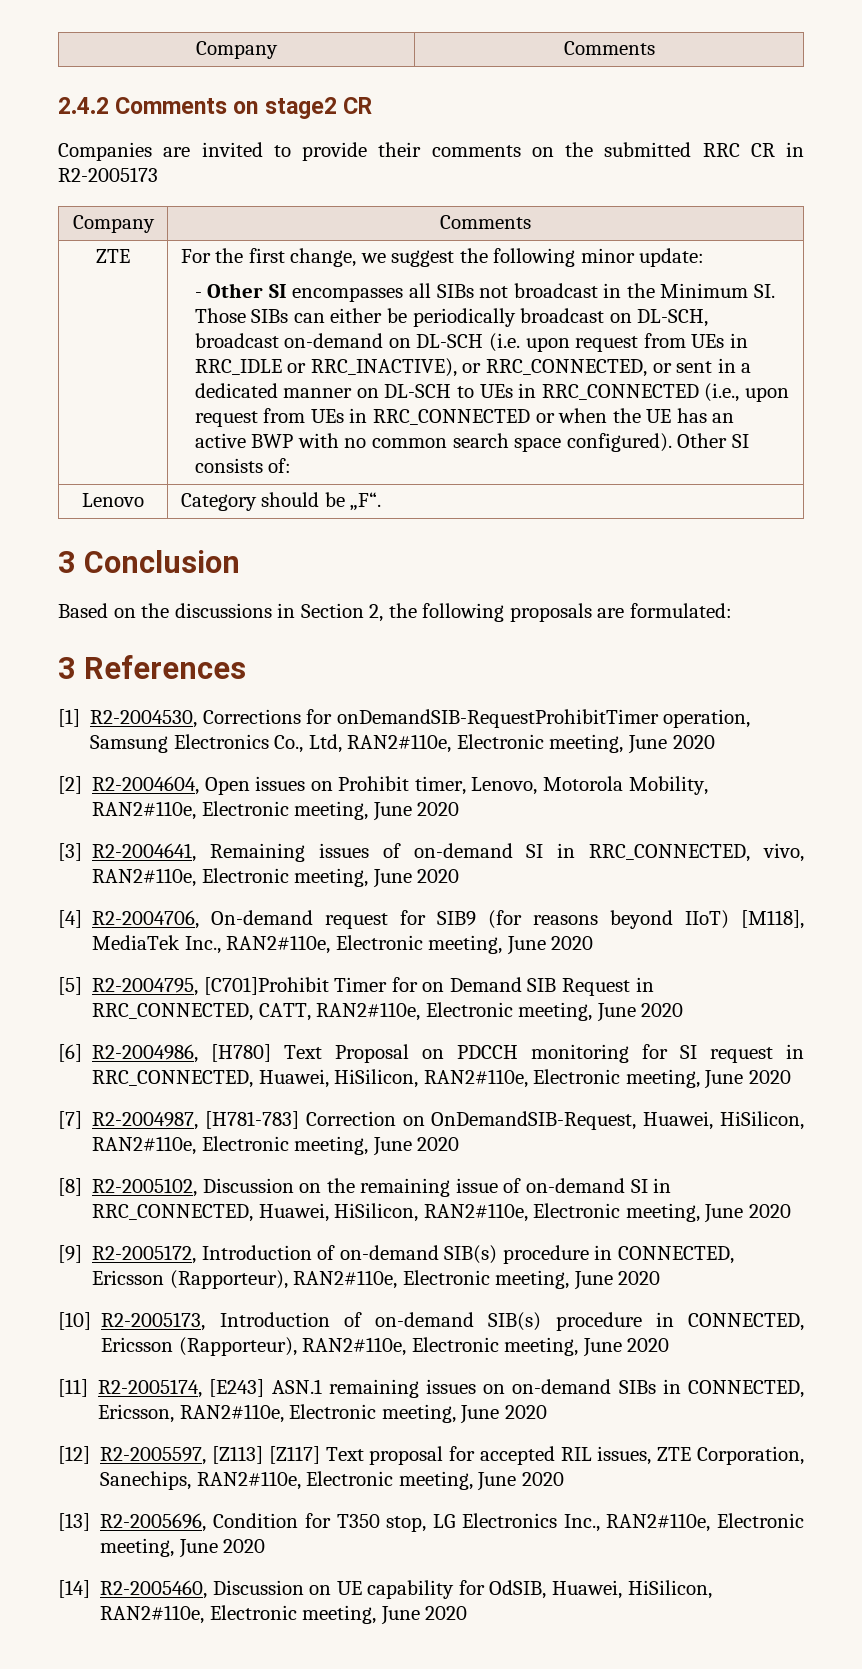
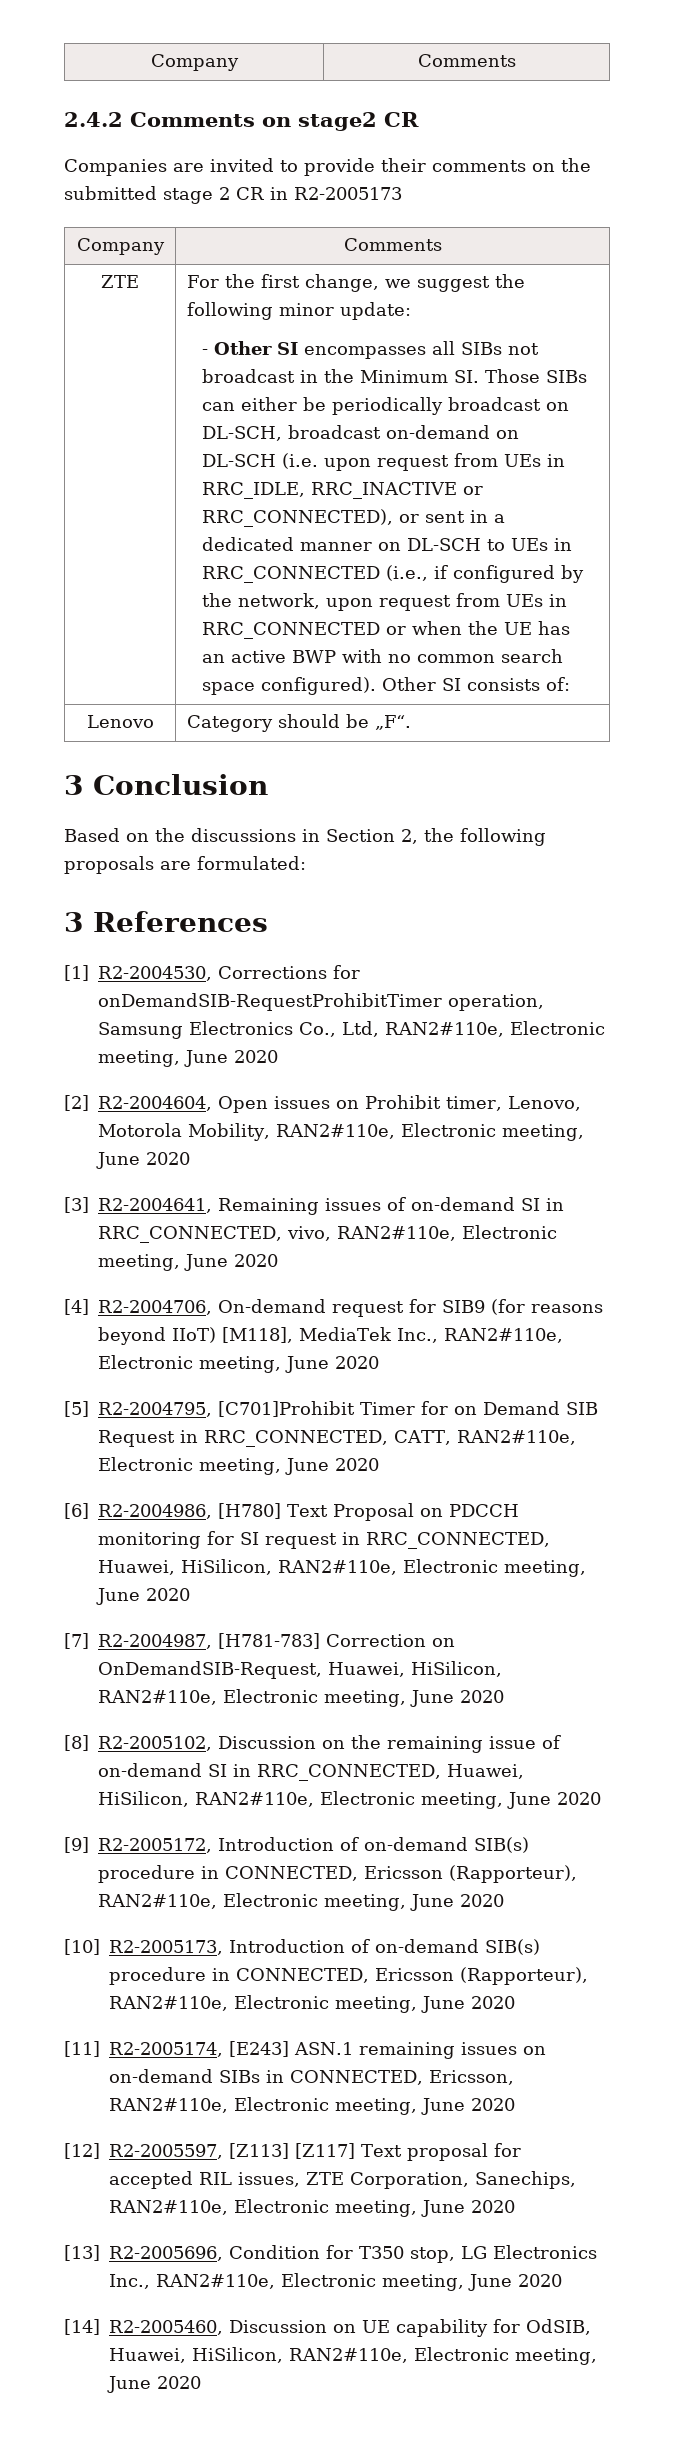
[702,143,740,157] RRC -> [163,187,230,204] stage 2
[194,358,648,377] RRC_IDLE or RRC_INACTIVE), or RRC_CONNECTED, -> [202,482,484,499] [202,509,394,527] RRC_IDLE, RRC_INACTIVE or RRC_CONNECTED),
(740, 392) none -> [434,565,585,583] [202,593,321,609] if configured by the network,

